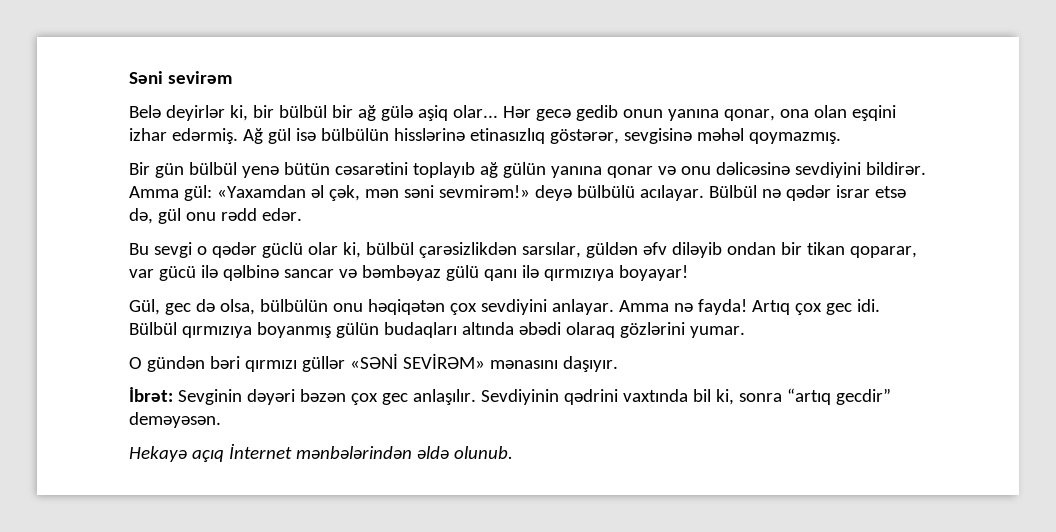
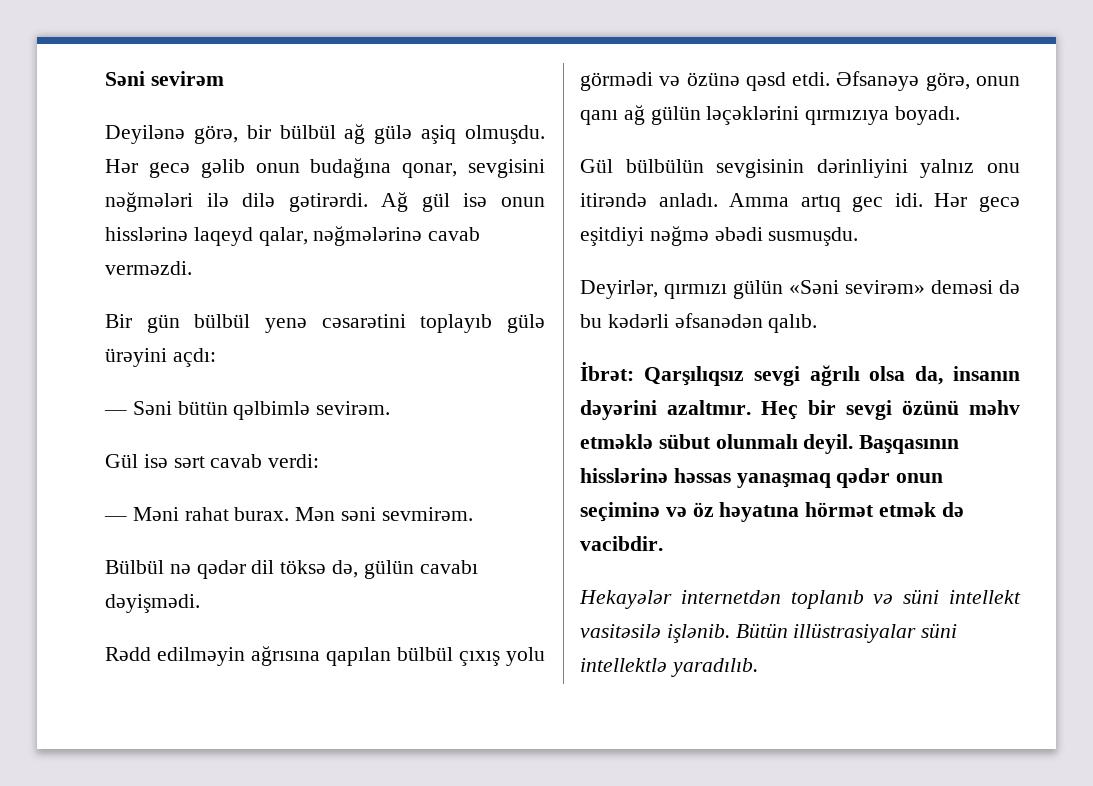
[129,105,248,121] Belə deyirlər ki, -> [105,125,238,144] Deyilənə görə,
[331,105,353,118] bir -> (336, 132) none
[452,105,896,121] [129,128,841,144] olar... Hər gecə gedib onun yanına qonar, ona olan eşqini izhar edərmiş. Ağ gül isə bülbülün hisslərinə etinasızlıq göstərər, sevgisinə məhəl qoymazmış. -> [464,125,545,144] [105,158,545,178] [105,192,545,212] [105,226,481,246] [105,261,192,275] olmuşdu. Hər gecə gəlib onun budağına qonar, sevgisini nəğmələri ilə dilə gətirərdi. Ağ gül isə onun hisslərinə laqeyd qalar, nəğmələrinə cavab verməzdi.
[283,162,330,175] bütün -> (307, 325) none
[479,162,926,178] [129,185,906,201] [129,208,302,224] [129,242,917,258] [129,265,688,281] [129,299,880,315] [129,322,745,338] [129,353,618,372] [129,387,891,405] [129,412,221,428] [129,443,513,462] ağ gülün yanına qonar və onu dəlicəsinə sevdiyini bildirər. Amma gül: «Yaxamdan əl çək, mən səni sevmirəm!» deyə bülbülü acılayar. Bülbül nə qədər israr etsə də, gül onu rədd edər. // Bu sevgi o qədər güclü olar ki, bülbül çarəsizlikdən sarsılar, güldən əfv diləyib ondan bir tikan qoparar, var gücü ilə qəlbinə sancar və bəmbəyaz gülü qanı ilə qırmızıya boyayar! // Gül, gec də olsa, bülbülün onu həqiqətən çox sevdiyini anlayar. Amma nə fayda! Artıq çox gec idi. Bülbül qırmızıya boyanmış gülün budaqları altında əbədi olaraq gözlərini yumar. // O gündən bəri qırmızı güllər «SƏNİ SEVİRƏM» mənasını daşıyır. // İbrət: Sevginin dəyəri bəzən çox gec anlaşılır. Sevdiyinin qədrini vaxtında bil ki, sonra “artıq gecdir” deməyəsən. // Hekayə açıq İnternet mənbələrindən əldə olunub. -> [507,314,545,333] [105,348,216,367] [104,401,391,420] [105,454,320,468] [104,507,473,521] [105,560,478,579] [105,594,200,613] [105,646,545,666] [580,71,1020,91] [580,105,961,125] [580,159,1020,178] [580,193,1020,212] [580,226,859,246] [580,280,1020,299] [580,313,818,333] [580,362,1020,386] [580,400,1020,420] [580,434,960,454] [580,468,944,488] [580,502,964,522] [580,536,663,551] [579,589,1021,609] [580,623,958,643] [580,658,758,677] gülə ürəyini açdı: // — Səni bütün qəlbimlə sevirəm. // Gül isə sərt cavab verdi: // — Məni rahat burax. Mən səni sevmirəm. // Bülbül nə qədər dil töksə də, gülün cavabı dəyişmədi. // Rədd edilməyin ağrısına qapılan bülbül çıxış yolu görmədi və özünə qəsd etdi. Əfsanəyə görə, onun qanı ağ gülün ləçəklərini qırmızıya boyadı. // Gül bülbülün sevgisinin dərinliyini yalnız onu itirəndə anladı. Amma artıq gec idi. Hər gecə eşitdiyi nəğmə əbədi susmuşdu. // Deyirlər, qırmızı gülün «Səni sevirəm» deməsi də bu kədərli əfsanədən qalıb. // İbrət: Qarşılıqsız sevgi ağrılı olsa da, insanın dəyərini azaltmır. Heç bir sevgi özünü məhv etməklə sübut olunmalı deyil. Başqasının hisslərinə həssas yanaşmaq qədər onun seçiminə və öz həyatına hörmət etmək də vacibdir. // Hekayələr internetdən toplanıb və süni intellekt vasitəsilə işlənib. Bütün illüstrasiyalar süni intellektlə yaradılıb.

